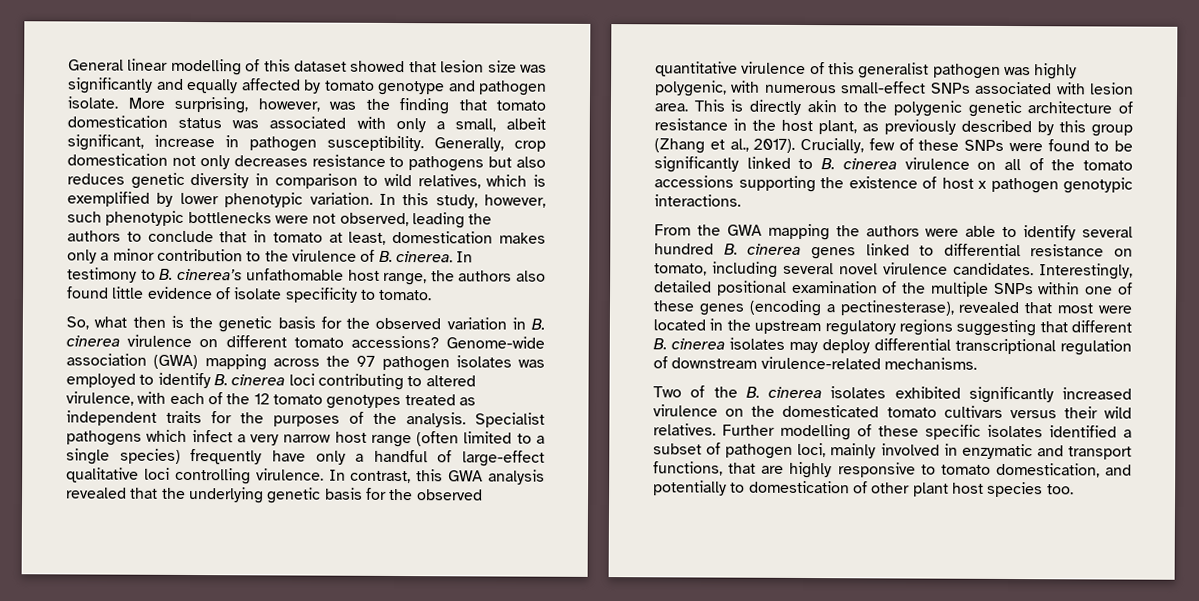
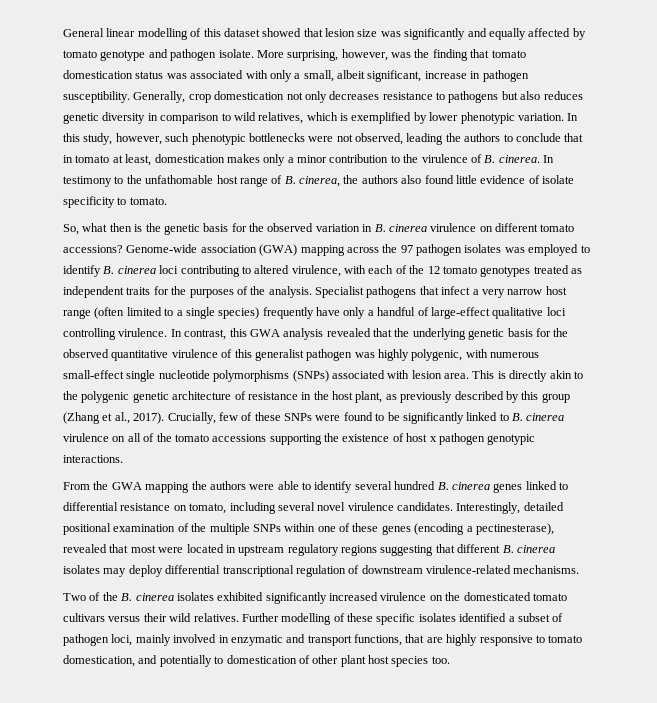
[159,268,428,286] B. cinerea’s unfathomable host range, -> [126,175,340,187] the unfathomable host range of B. cinerea,
[146,429,188,442] which -> [419,286,439,295] that
[930,82,971,94] SNPs -> [126,370,329,382] single nucleotide polymorphisms (SNPs)
[726,319,751,331] the -> (236, 549) none

